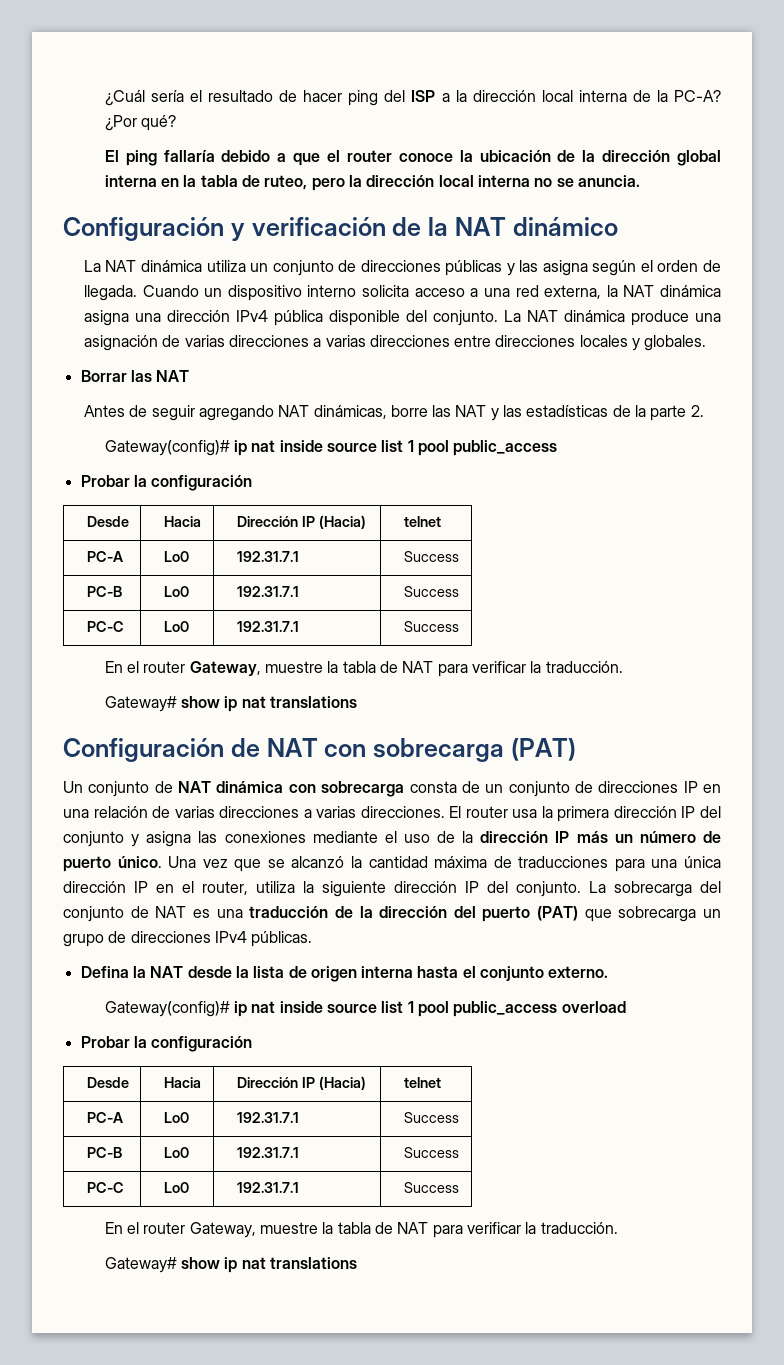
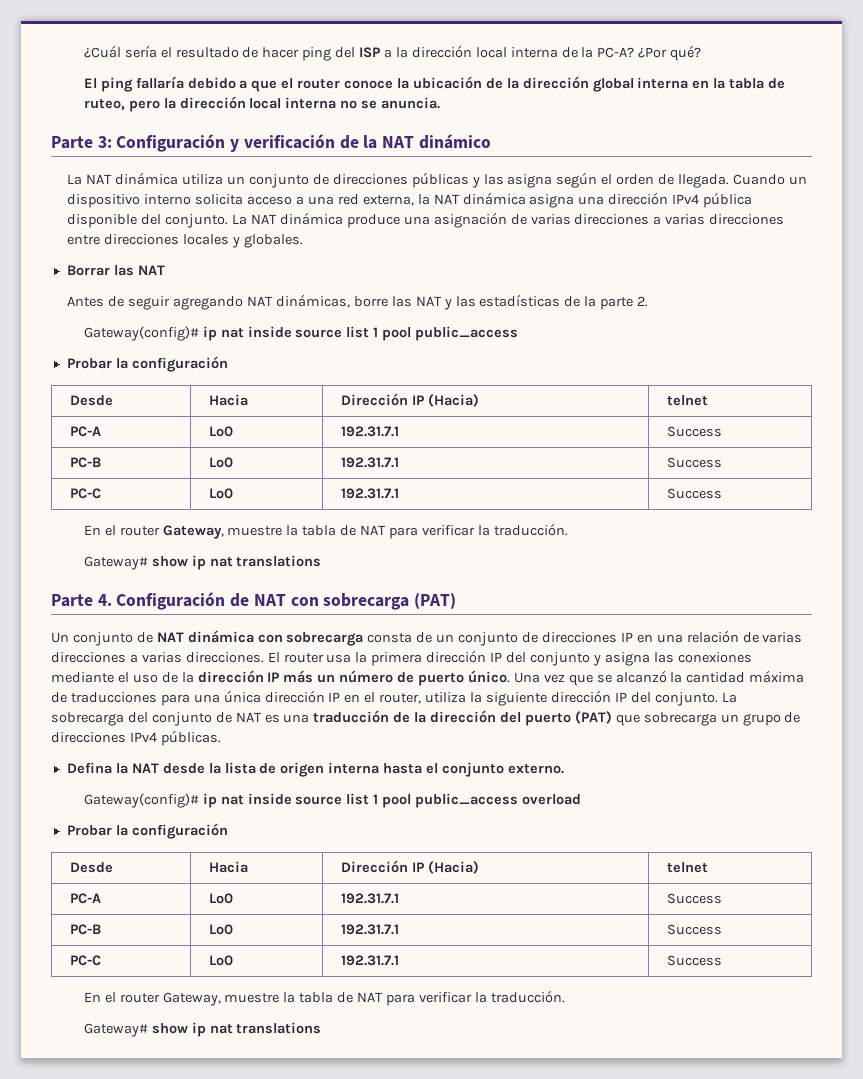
(641, 181) none -> [51,136,112,149] Parte 3:
(358, 702) none -> [51,594,112,607] Parte 4.

